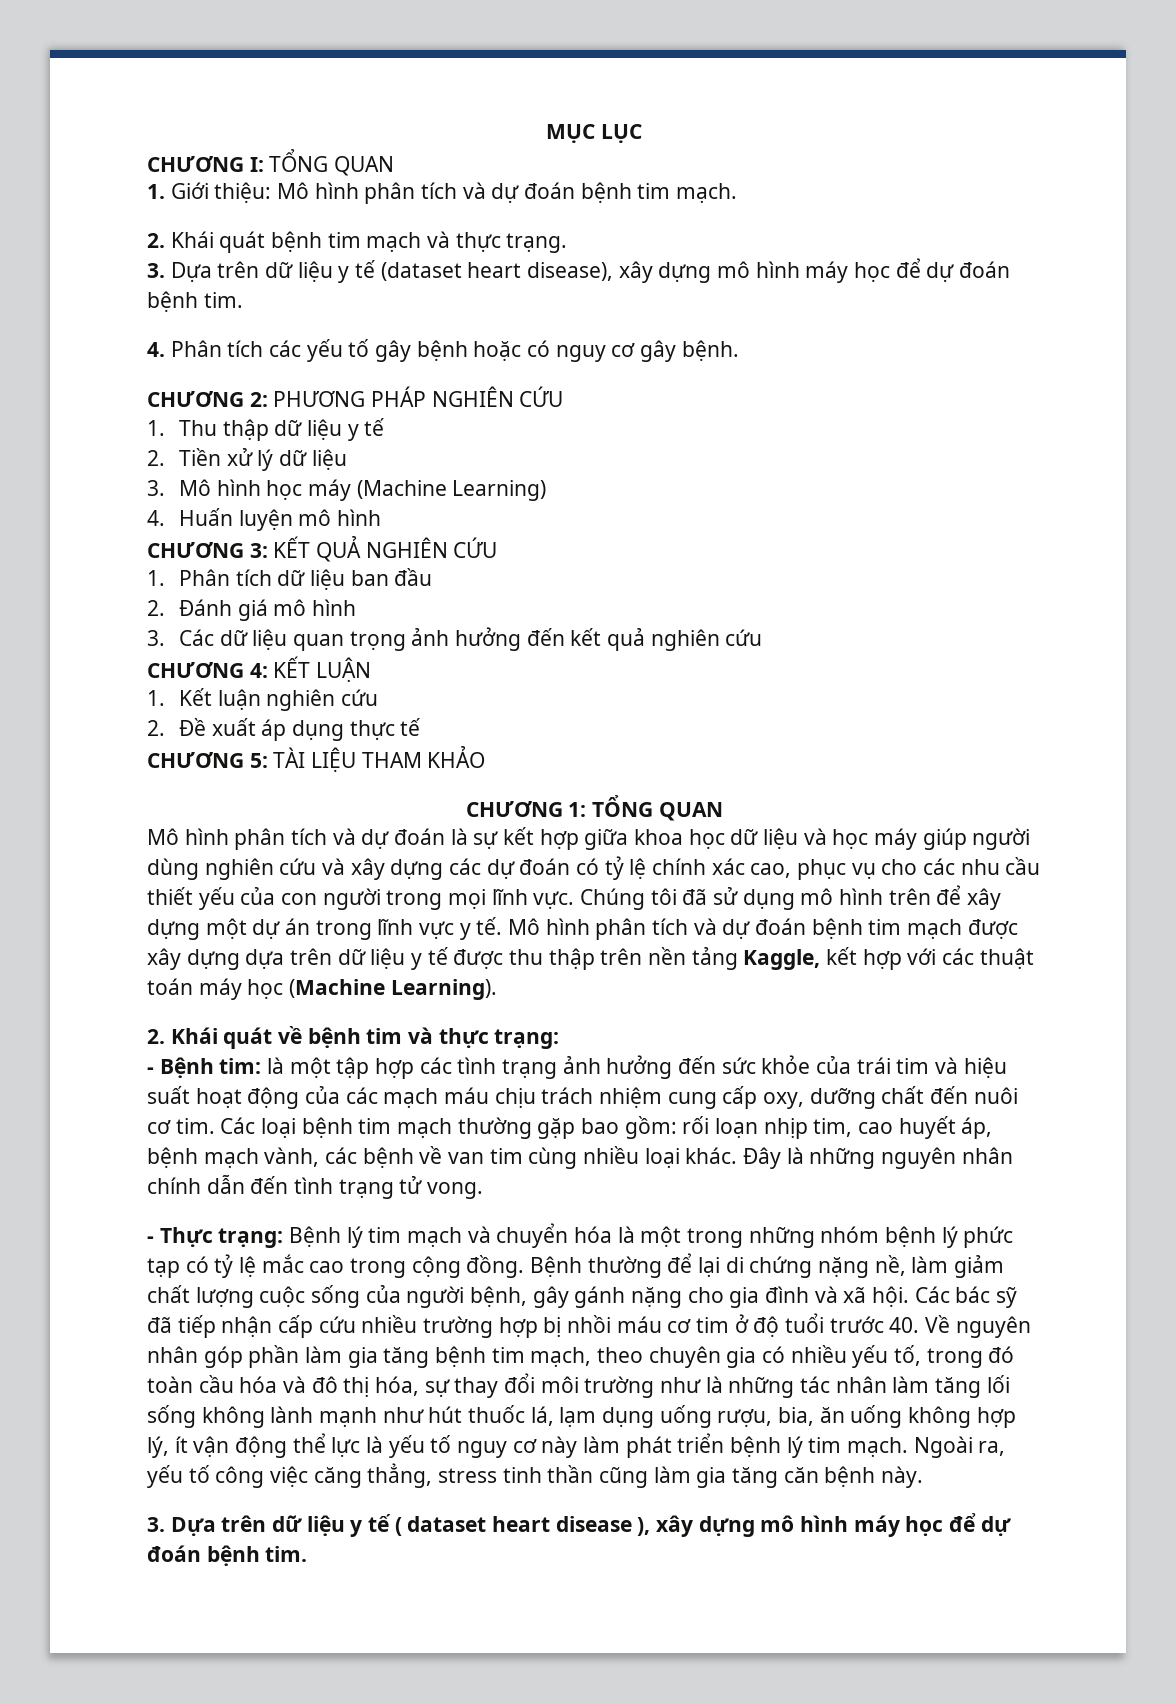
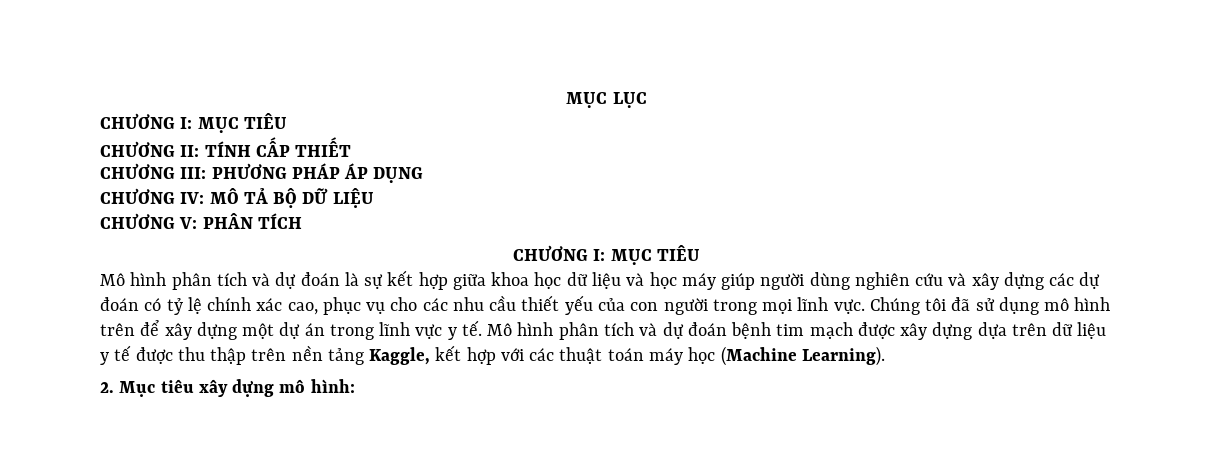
[269,149,395,176] [147,182,738,204] [147,231,568,253] [147,258,1011,283] [147,291,243,312] [147,339,739,362] [147,386,564,407] [147,418,385,441] [147,448,347,471] [147,479,547,501] [147,508,382,531] [147,536,498,562] [147,568,433,590] [147,599,357,621] [147,627,763,651] [147,656,372,682] [147,688,379,711] [147,718,421,741] [147,746,486,772] [465,795,723,821] TỔNG QUAN // 1. Giới thiệu: Mô hình phân tích và dự đoán bệnh tim mạch. // 2. Khái quát bệnh tim mạch và thực trạng. // 3. Dựa trên dữ liệu y tế (dataset heart disease), xây dựng mô hình máy học để dự đoán bệnh tim. // 4. Phân tích các yếu tố gây bệnh hoặc có nguy cơ gây bệnh. // CHƯƠNG 2: PHƯƠNG PHÁP NGHIÊN CỨU // 1. Thu thập dữ liệu y tế // 2. Tiền xử lý dữ liệu // 3. Mô hình học máy (Machine Learning) // 4. Huấn luyện mô hình // CHƯƠNG 3: KẾT QUẢ NGHIÊN CỨU // 1. Phân tích dữ liệu ban đầu // 2. Đánh giá mô hình // 3. Các dữ liệu quan trọng ảnh hưởng đến kết quả nghiên cứu // CHƯƠNG 4: KẾT LUẬN // 1. Kết luận nghiên cứu // 2. Đề xuất áp dụng thực tế // CHƯƠNG 5: TÀI LIỆU THAM KHẢO // CHƯƠNG 1: TỔNG QUAN -> [197,113,287,133] [100,137,352,157] [100,163,424,183] [100,188,374,208] [100,213,302,229] [513,245,700,265] MỤC TIÊU // CHƯƠNG II: TÍNH CẤP THIẾT // CHƯƠNG III: PHƯƠNG PHÁP ÁP DỤNG // CHƯƠNG IV: MÔ TẢ BỘ DỮ LIỆU // CHƯƠNG V: PHÂN TÍCH // CHƯƠNG I: MỤC TIÊU
[170,1026,560,1049] [147,1055,1007,1079] [147,1086,1018,1109] [147,1116,993,1139] [147,1146,1013,1169] [147,1175,484,1199] [147,1223,1014,1248] [147,1253,1005,1278] [147,1285,1018,1308] [147,1313,1031,1338] [147,1345,1015,1368] [147,1373,1010,1398] [147,1405,1016,1428] [147,1433,1006,1458] [147,1463,924,1488] [147,1513,1011,1537] [147,1545,308,1566] Khái quát về bệnh tim và thực trạng: // - Bệnh tim: là một tập hợp các tình trạng ảnh hưởng đến sức khỏe của trái tim và hiệu suất hoạt động của các mạch máu chịu trách nhiệm cung cấp oxy, dưỡng chất đến nuôi cơ tim. Các loại bệnh tim mạch thường gặp bao gồm: rối loạn nhịp tim, cao huyết áp, bệnh mạch vành, các bệnh về van tim cùng nhiều loại khác. Đây là những nguyên nhân chính dẫn đến tình trạng tử vong. // - Thực trạng: Bệnh lý tim mạch và chuyển hóa là một trong những nhóm bệnh lý phức tạp có tỷ lệ mắc cao trong cộng đồng. Bệnh thường để lại di chứng nặng nề, làm giảm chất lượng cuộc sống của người bệnh, gây gánh nặng cho gia đình và xã hội. Các bác sỹ đã tiếp nhận cấp cứu nhiều trường hợp bị nhồi máu cơ tim ở độ tuổi trước 40. Về nguyên nhân góp phần làm gia tăng bệnh tim mạch, theo chuyên gia có nhiều yếu tố, trong đó toàn cầu hóa và đô thị hóa, sự thay đổi môi trường như là những tác nhân làm tăng lối sống không lành mạnh như hút thuốc lá, lạm dụng uống rượu, bia, ăn uống không hợp lý, ít vận động thể lực là yếu tố nguy cơ này làm phát triển bệnh lý tim mạch. Ngoài ra, yếu tố công việc căng thẳng, stress tinh thần cũng làm gia tăng căn bệnh này. // 3. Dựa trên dữ liệu y tế ( dataset heart disease ), xây dựng mô hình máy học để dự đoán bệnh tim. -> [119,379,355,397] Mục tiêu xây dựng mô hình:

